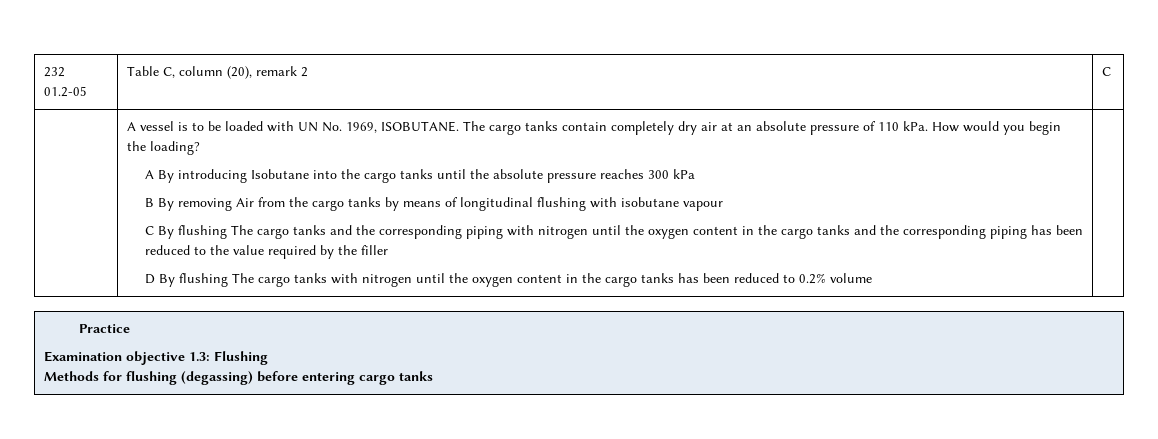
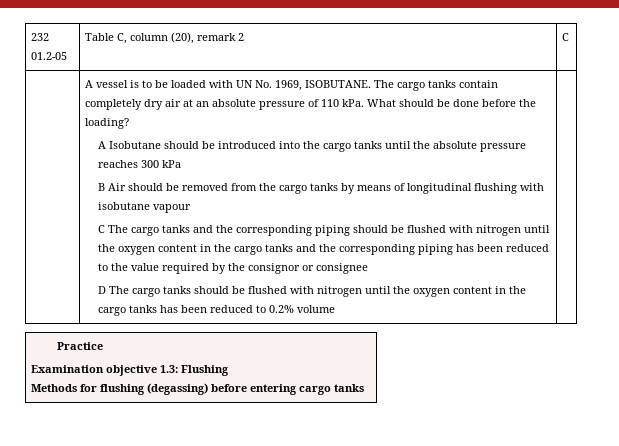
[932,121,1062,135] How would you begin -> [366,99,516,107] What should be done before
[157,169,309,183] By introducing Isobutane -> [108,141,276,149] Isobutane should be introduced
[157,198,254,211] By removing Air -> [107,183,228,191] Air should be removed
[157,225,227,239] By flushing -> (105, 229) none
(503, 232) none -> [352,225,446,233] should be flushed
[360,245,388,255] filler -> [247,263,368,274] consignor or consignee
[158,273,327,287] By flushing The cargo tanks -> [108,286,287,297] The cargo tanks should be flushed

